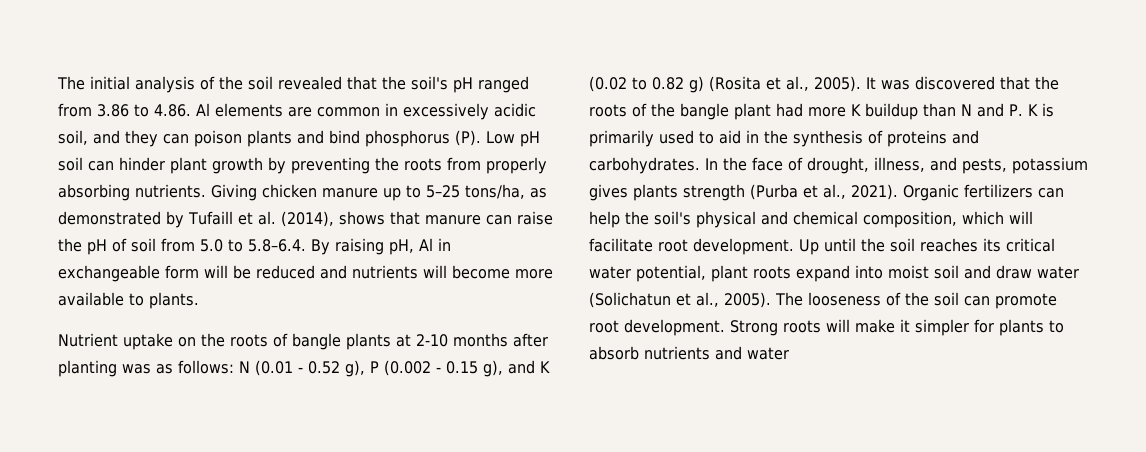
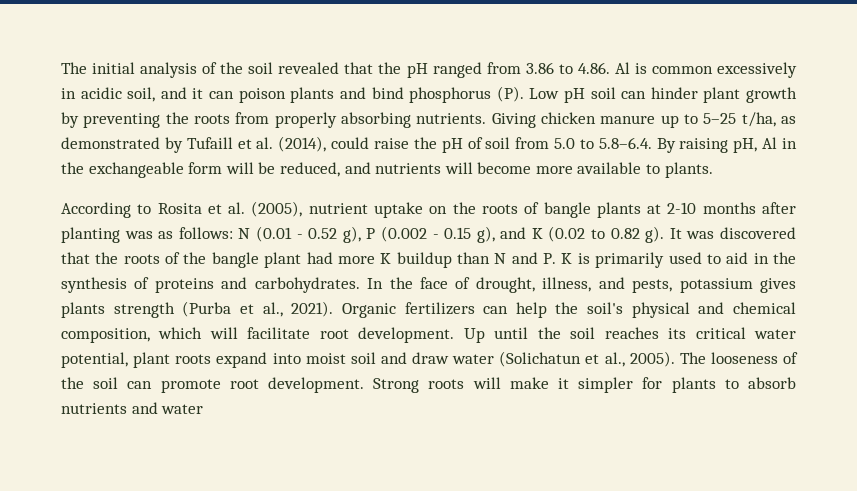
[411,76,448,90] soil's -> (402, 68) none
[215,103,489,120] elements are common in excessively -> [634,62,797,78] [61,88,76,99] is common excessively in
[125,130,158,147] they -> [192,88,204,99] it
[465,184,525,199] tons/ha, -> [741,112,776,127] t/ha,
[338,211,512,225] shows that manure can -> [331,137,370,149] could
(451, 244) none -> [61,162,84,174] the
[256,265,315,279] reduced -> [279,162,340,177] reduced,
[58,333,118,347] Nutrient -> [61,201,368,218] According to Rosita et al. (2005), nutrient
[689,76,861,93] g) (Rosita et al., 2005). -> [645,226,665,243] g).

